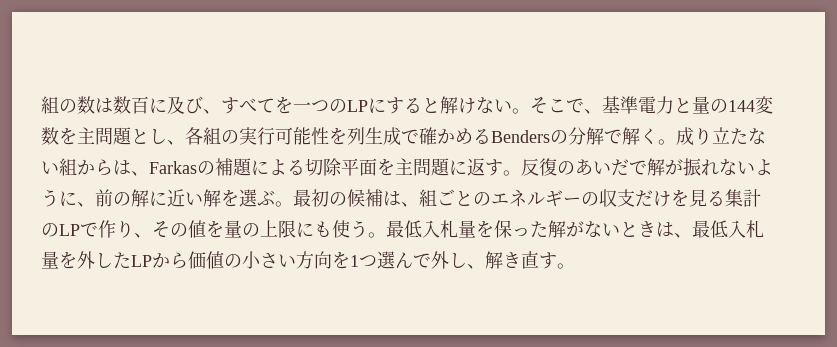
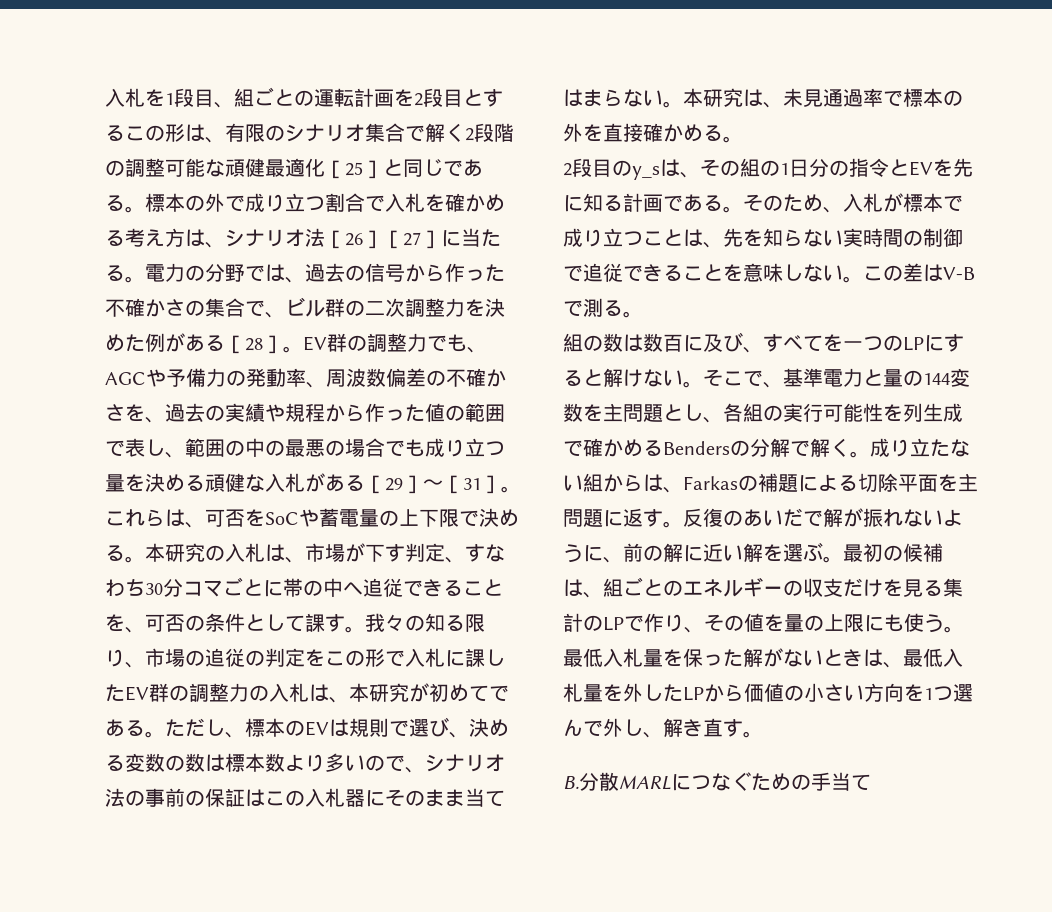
(41, 105) none -> [105,87,503,108] [105,123,514,143] [105,158,483,179] [105,193,505,213] [105,228,501,249] [105,263,505,283] [105,297,505,318] [105,333,487,354] [105,368,506,388] [105,403,505,423] [105,438,505,458] [105,473,521,494] [105,508,519,528] [105,543,505,563] [105,577,503,597] [105,613,485,633] [105,648,505,668] [105,683,509,703] [105,717,509,738] [105,753,505,773] [105,788,505,807] [563,88,963,108] [563,123,743,143] [563,158,973,180] [563,193,963,213] [563,228,963,248] [563,263,975,283] [563,298,643,318] 入札を1段目、組ごとの運転計画を2段目とするこの形は、有限のシナリオ集合で解く2段階の調整可能な頑健最適化［25］と同じである。標本の外で成り立つ割合で入札を確かめる考え方は、シナリオ法［26］［27］に当たる。電力の分野では、過去の信号から作った不確かさの集合で、ビル群の二次調整力を決めた例がある［28］。EV群の調整力でも、AGCや予備力の発動率、周波数偏差の不確かさを、過去の実績や規程から作った値の範囲で表し、範囲の中の最悪の場合でも成り立つ量を決める頑健な入札がある［29］〜［31］。これらは、可否をSoCや蓄電量の上下限で決める。本研究の入札は、市場が下す判定、すなわち30分コマごとに帯の中へ追従できることを、可否の条件として課す。我々の知る限り、市場の追従の判定をこの形で入札に課したEV群の調整力の入札は、本研究が初めてである。ただし、標本のEVは規則で選び、決める変数の数は標本数より多いので、シナリオ法の事前の保証はこの入札器にそのまま当てはまらない。本研究は、未見通過率で標本の外を直接確かめる。 // 2段目のy_sは、その組の1日分の指令とEVを先に知る計画である。そのため、入札が標本で成り立つことは、先を知らない実時間の制御で追従できることを意味しない。この差はV-Bで測る。 //
(575, 266) none -> [563,772,871,791] // B.分散MARLにつなぐための手当て

